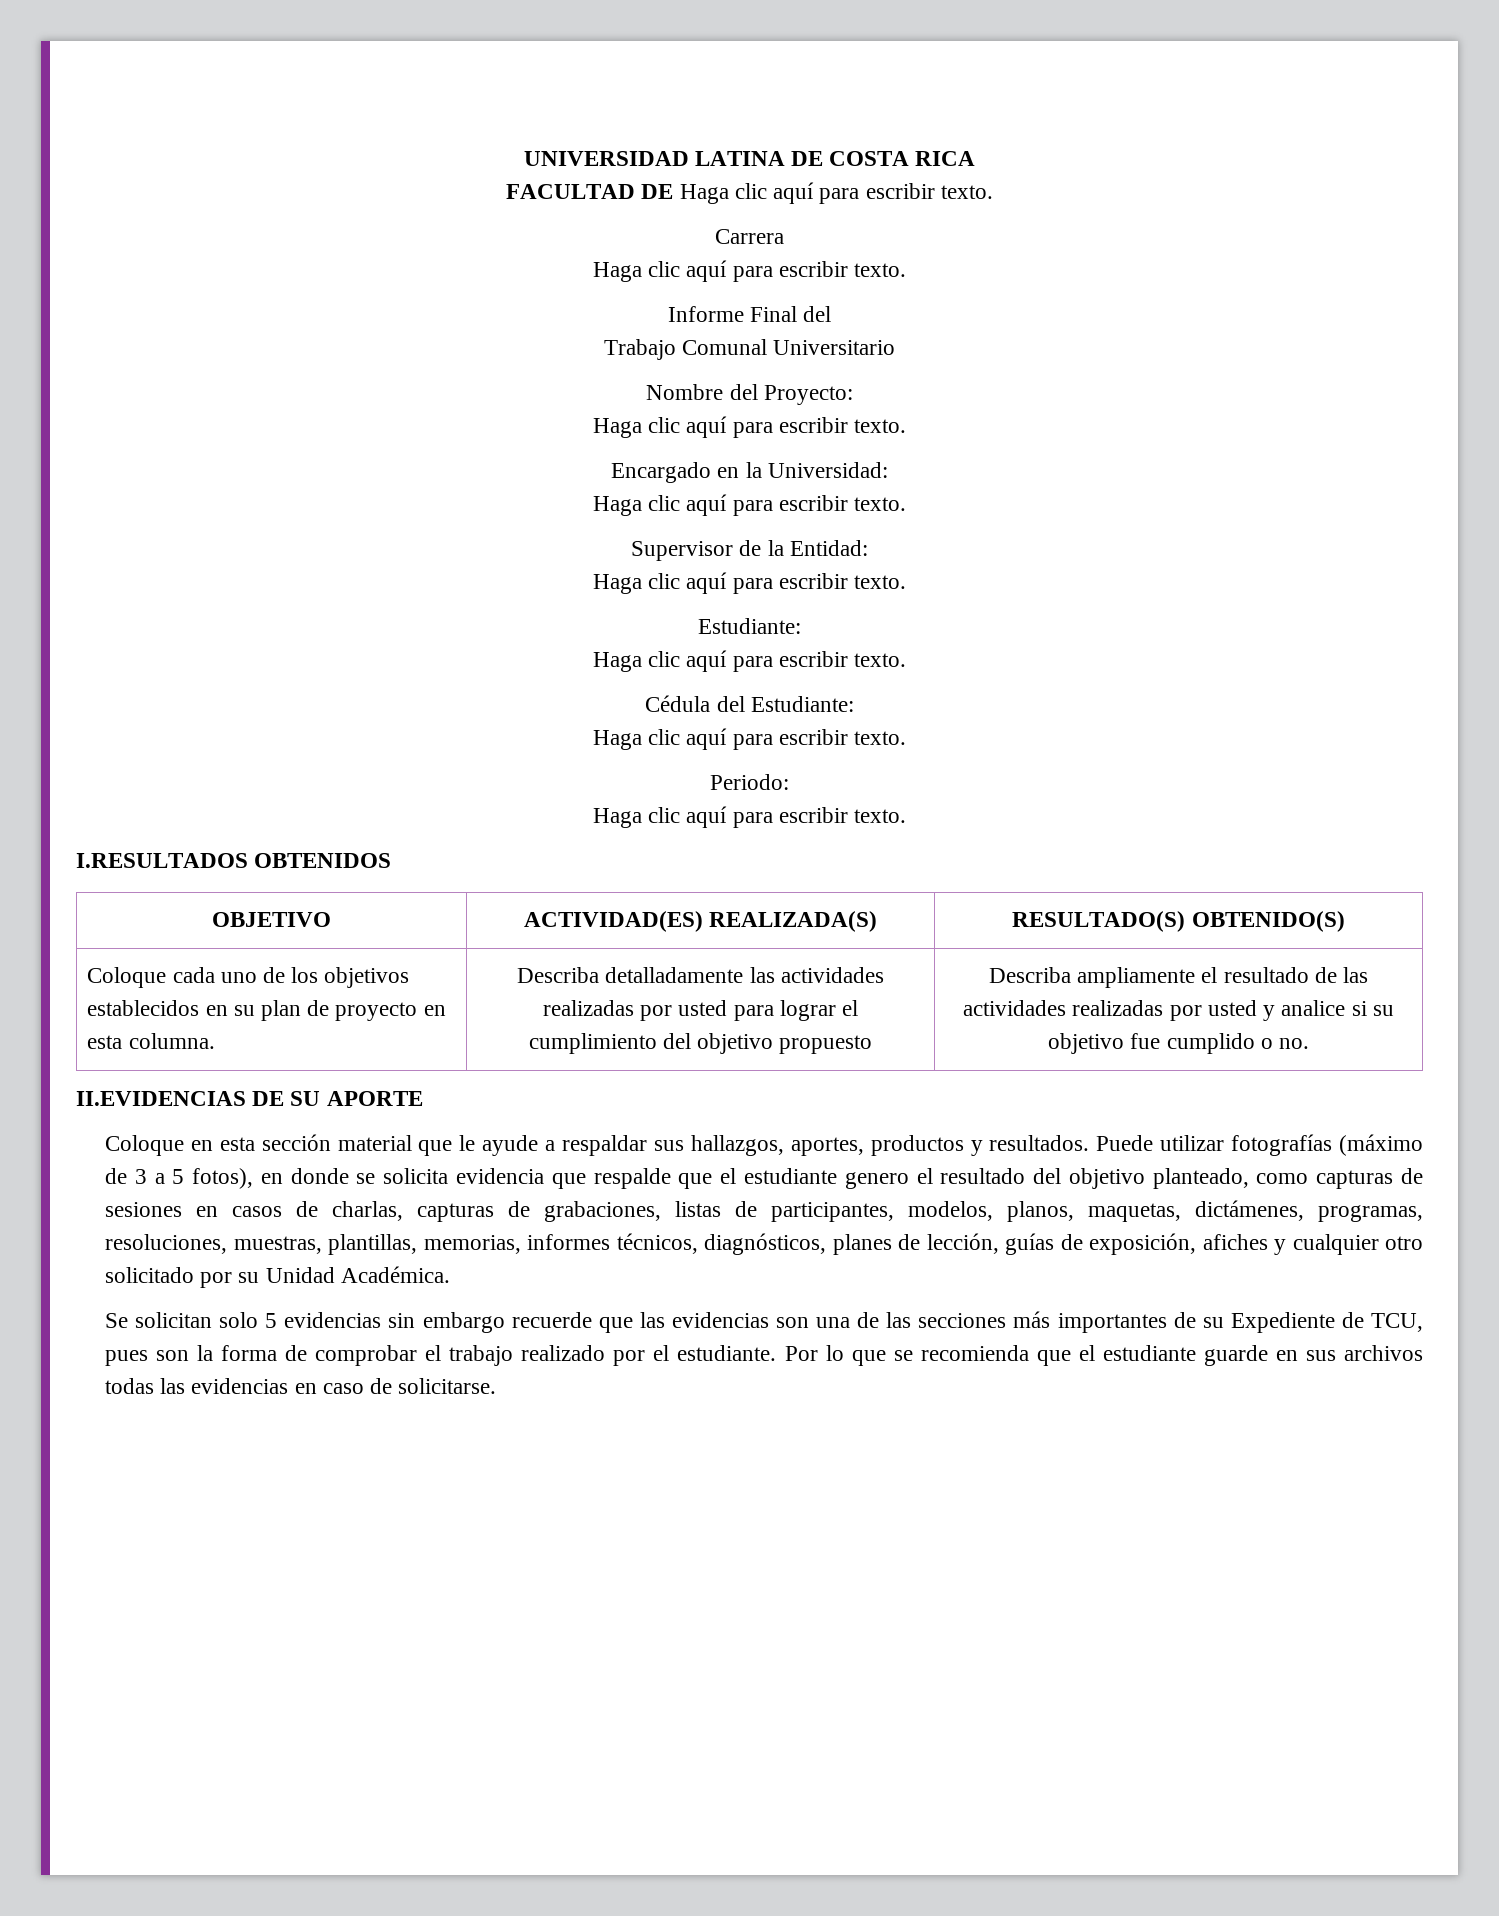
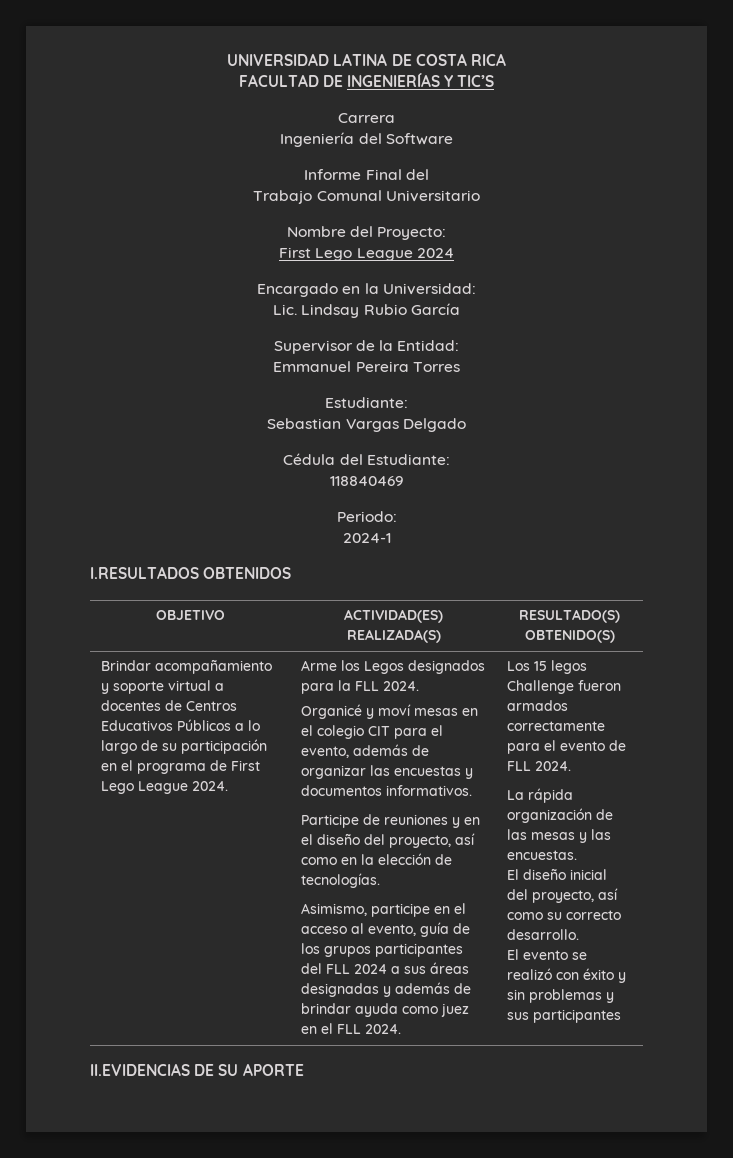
[679,182,993,204] [715,229,784,244] [592,260,907,282] Haga clic aquí para escribir texto. // Carrera // Haga clic aquí para escribir texto. -> [347,73,495,87] [338,113,395,123] [280,132,453,147] INGENIERÍAS Y TIC’S // Carrera // Ingeniería del Software
[592,416,907,438] [611,462,888,483] [592,494,907,516] [631,540,868,561] [592,572,907,594] [698,618,801,634] [592,650,907,672] [645,695,854,712] [592,728,907,750] [710,774,789,790] [592,806,907,828] Haga clic aquí para escribir texto. // Encargado en la Universidad: // Haga clic aquí para escribir texto. // Supervisor de la Entidad: // Haga clic aquí para escribir texto. // Estudiante: // Haga clic aquí para escribir texto. // Cédula del Estudiante: // Haga clic aquí para escribir texto. // Periodo: // Haga clic aquí para escribir texto. -> [279,247,454,261] [257,283,476,297] [273,303,460,318] [273,340,460,354] [273,361,460,372] [325,397,408,408] [267,418,466,432] [283,453,450,465] [329,476,404,486] [336,511,397,522] [342,533,391,543] First Lego League 2024 // Encargado en la Universidad: // Lic. Lindsay Rubio García // Supervisor de la Entidad: // Emmanuel Pereira Torres // Estudiante: // Sebastian Vargas Delgado // Cédula del Estudiante: // 118840469 // Periodo: // 2024-1
[87,967,410,988] [87,1000,446,1021] [87,1033,215,1049] [517,967,884,983] [542,1000,859,1021] [528,1033,873,1054] [988,967,1369,988] [963,1000,1394,1021] [1048,1033,1309,1054] [76,1091,423,1106] [105,1134,1423,1156] [105,1168,1423,1189] [105,1200,1423,1222] [105,1233,1423,1255] [105,1266,450,1288] [105,1311,1423,1333] [105,1345,1423,1366] [105,1378,497,1394] Coloque cada uno de los objetivos establecidos en su plan de proyecto en esta columna. | Describa detalladamente las actividades realizadas por usted para lograr el cumplimiento del objetivo propuesto | Describa ampliamente el resultado de las actividades realizadas por usted y analice si su objetivo fue cumplido o no. // II.EVIDENCIAS DE SU APORTE // Coloque en esta sección material que le ayude a respaldar sus hallazgos, aportes, productos y resultados. Puede utilizar fotografías (máximo de 3 a 5 fotos), en donde se solicita evidencia que respalde que el estudiante genero el resultado del objetivo planteado, como capturas de sesiones en casos de charlas, capturas de grabaciones, listas de participantes, modelos, planos, maquetas, dictámenes, programas, resoluciones, muestras, plantillas, memorias, informes técnicos, diagnósticos, planes de lección, guías de exposición, afiches y cualquier otro solicitado por su Unidad Académica. // Se solicitan solo 5 evidencias sin embargo recuerde que las evidencias son una de las secciones más importantes de su Expediente de TCU, pues son la forma de comprobar el trabajo realizado por el estudiante. Por lo que se recomienda que el estudiante guarde en sus archivos todas las evidencias en caso de solicitarse. -> [101,659,273,674] [101,680,225,694] [101,700,238,711] [101,719,261,731] [101,739,268,754] [101,760,261,774] [101,781,229,794] [301,660,486,674] [301,680,420,694] [301,704,479,719] [301,725,444,739] [301,744,430,758] [301,765,474,779] [301,785,473,796] [301,814,481,828] [301,833,476,848] [301,853,453,865] [301,873,381,888] [301,903,467,917] [301,922,471,937] [301,943,464,957] [301,962,470,974] [301,982,472,997] [301,1003,470,1017] [301,1023,402,1034] [507,660,588,674] [507,680,622,694] [507,700,569,711] [507,721,606,731] [507,740,627,754] [507,761,572,771] [507,788,574,803] [507,808,614,823] [507,829,612,843] [507,850,578,860] [507,868,608,880] [507,888,619,903] [507,910,622,920] [507,929,580,940] [507,949,588,960] [507,968,627,983] [507,989,615,1003] [507,1009,622,1023] [90,1063,304,1076] Brindar acompañamiento y soporte virtual a docentes de Centros Educativos Públicos a lo largo de su participación en el programa de First Lego League 2024. | Arme los Legos designados para la FLL 2024. // Organicé y moví mesas en el colegio CIT para el evento, además de organizar las encuestas y documentos informativos. // Participe de reuniones y en el diseño del proyecto, así como en la elección de tecnologías. // Asimismo, participe en el acceso al evento, guía de los grupos participantes del FLL 2024 a sus áreas designadas y además de brindar ayuda como juez en el FLL 2024. | Los 15 legos Challenge fueron armados correctamente para el evento de FLL 2024. // La rápida organización de las mesas y las encuestas. // El diseño inicial del proyecto, así como su correcto desarrollo. // El evento se realizó con éxito y sin problemas y sus participantes // II.EVIDENCIAS DE SU APORTE

